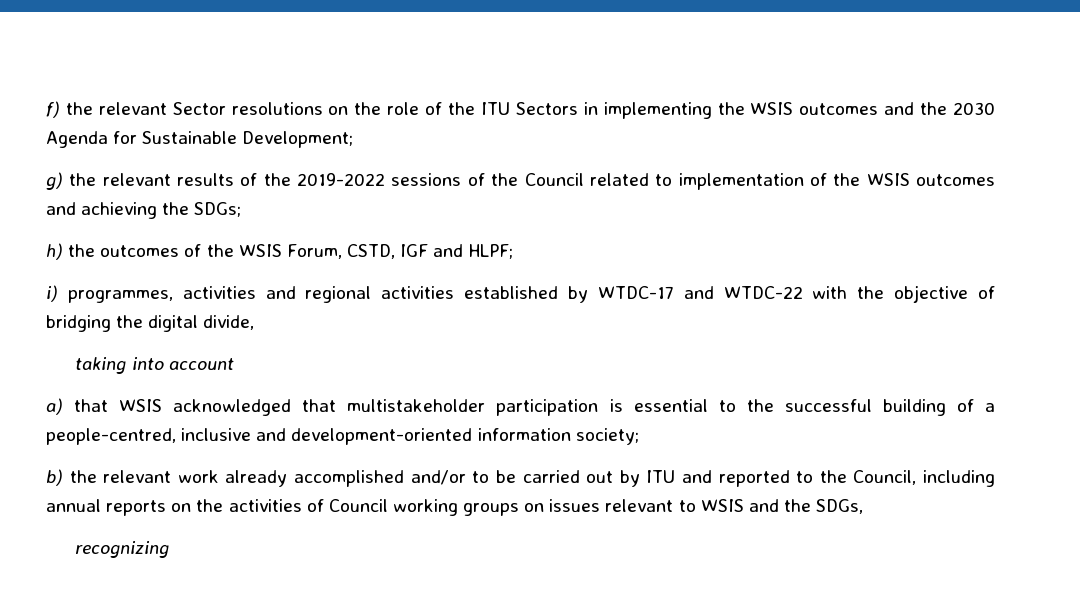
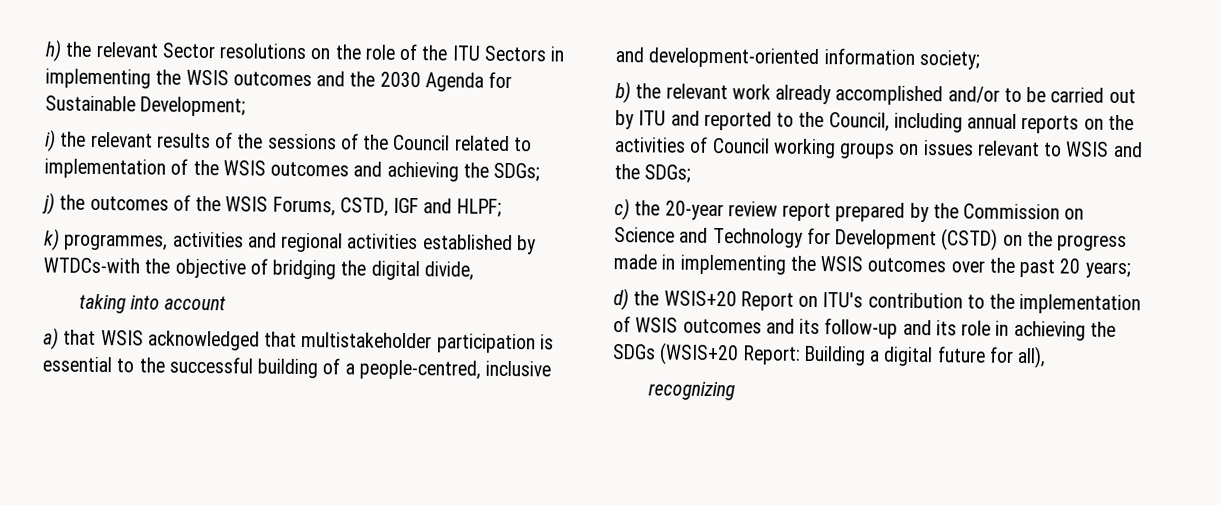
[46,101,60,118] f) -> [45,39,62,62] h)
[46,172,63,190] g) -> [44,129,56,152] i)
[297,173,386,186] 2019-2022 -> (264, 141) none
[46,243,63,260] h) -> [42,192,55,215] j)
[286,244,342,259] Forum, -> [272,196,336,217] Forums,
[46,285,58,302] i) -> [43,228,60,251] k)
[597,286,848,299] WTDC-17 and WTDC-22 with -> [43,257,140,274] WTDCs-with
[816,499,864,514] SDGs, -> [644,164,692,183] [614,198,1085,223] [614,227,1128,252] [613,254,1131,279] [613,288,1142,315] [613,316,1116,341] [612,342,1047,369] SDGs; // c) the 20-year review report prepared by the Commission on Science and Technology for Development (CSTD) on the progress made in implementing the WSIS outcomes over the past 20 years; // d) the WSIS+20 Report on ITU's contribution to the implementation of WSIS outcomes and its follow-up and its role in achieving the SDGs (WSIS+20 Report: Building a digital future for all),

